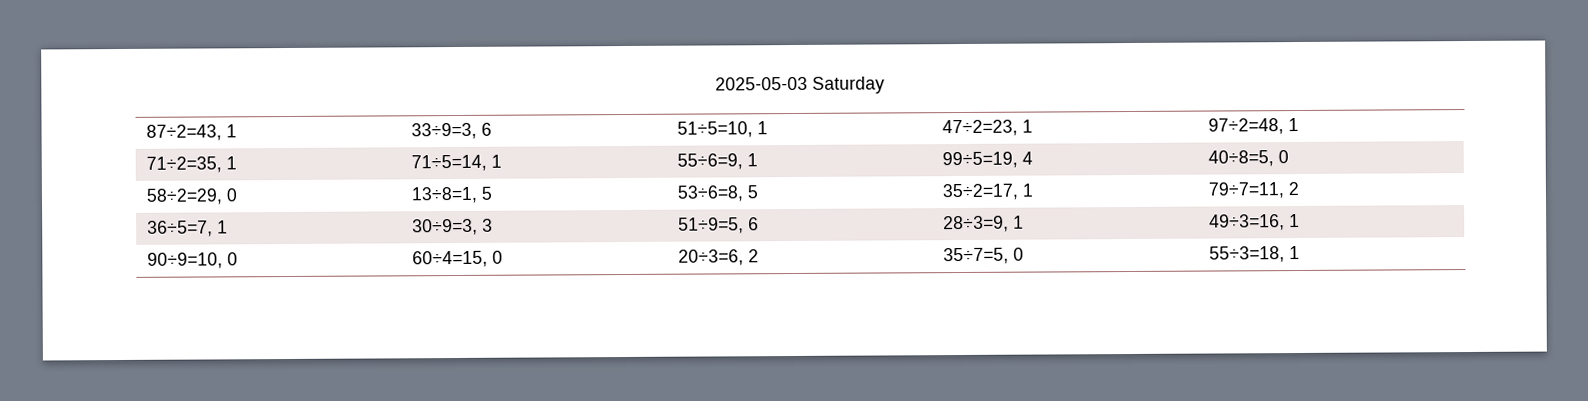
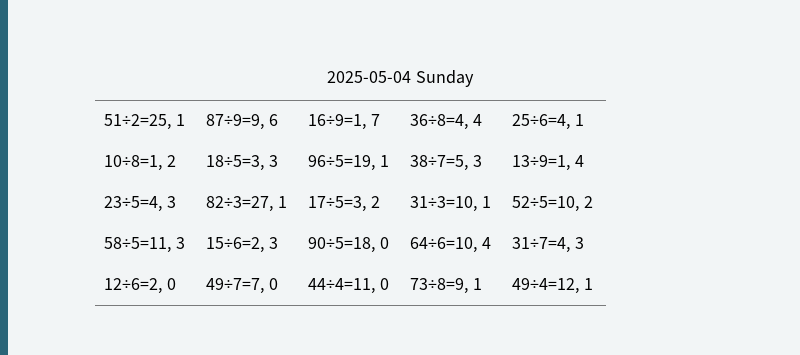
[715,76,885,94] [146,124,238,141] [411,122,493,140] [677,121,769,138] [942,119,1034,137] [1208,117,1300,135] [146,156,238,173] [411,154,503,172] [677,153,759,170] [942,151,1034,169] [1208,150,1290,167] [146,188,238,205] [411,186,493,204] [677,185,759,202] [942,183,1034,201] [1208,181,1300,199] [147,220,229,237] [412,218,494,236] [678,217,760,234] [943,215,1025,233] [1209,213,1301,231] [147,252,239,269] [412,250,504,268] [678,249,760,266] [943,247,1025,265] [1209,245,1301,263] 2025-05-03 Saturday // 87÷2=43, 1 | 33÷9=3, 6 | 51÷5=10, 1 | 47÷2=23, 1 | 97÷2=48, 1 // 71÷2=35, 1 | 71÷5=14, 1 | 55÷6=9, 1 | 99÷5=19, 4 | 40÷8=5, 0 // 58÷2=29, 0 | 13÷8=1, 5 | 53÷6=8, 5 | 35÷2=17, 1 | 79÷7=11, 2 // 36÷5=7, 1 | 30÷9=3, 3 | 51÷9=5, 6 | 28÷3=9, 1 | 49÷3=16, 1 // 90÷9=10, 0 | 60÷4=15, 0 | 20÷3=6, 2 | 35÷7=5, 0 | 55÷3=18, 1 -> [327,70,474,87] [104,114,186,130] [206,114,279,130] [308,114,381,130] [410,114,483,130] [512,114,585,130] [104,155,177,171] [206,155,279,171] [308,155,390,171] [410,155,483,171] [512,155,585,171] [104,196,177,212] [206,196,288,212] [308,196,381,212] [410,196,492,212] [512,196,594,212] [104,237,186,253] [206,237,279,253] [308,237,390,253] [410,237,492,253] [512,237,585,253] [104,278,177,294] [206,278,279,294] [308,278,390,294] [410,278,483,294] [512,278,594,294] 2025-05-04 Sunday // 51÷2=25, 1 | 87÷9=9, 6 | 16÷9=1, 7 | 36÷8=4, 4 | 25÷6=4, 1 // 10÷8=1, 2 | 18÷5=3, 3 | 96÷5=19, 1 | 38÷7=5, 3 | 13÷9=1, 4 // 23÷5=4, 3 | 82÷3=27, 1 | 17÷5=3, 2 | 31÷3=10, 1 | 52÷5=10, 2 // 58÷5=11, 3 | 15÷6=2, 3 | 90÷5=18, 0 | 64÷6=10, 4 | 31÷7=4, 3 // 12÷6=2, 0 | 49÷7=7, 0 | 44÷4=11, 0 | 73÷8=9, 1 | 49÷4=12, 1

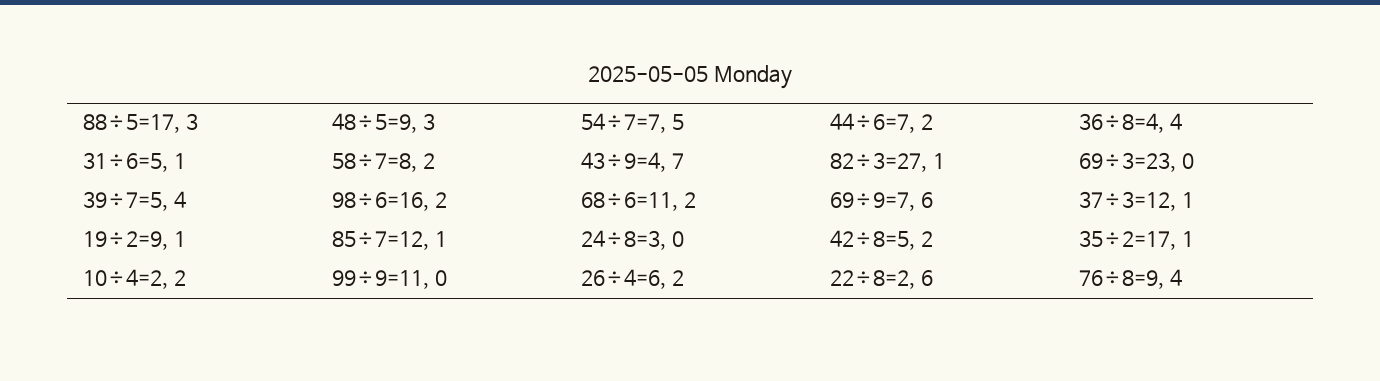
[327,70,474,87] [104,114,186,130] [206,114,279,130] [308,114,381,130] [410,114,483,130] [512,114,585,130] [104,155,177,171] [206,155,279,171] [308,155,390,171] [410,155,483,171] [512,155,585,171] [104,196,177,212] [206,196,288,212] [308,196,381,212] [410,196,492,212] [512,196,594,212] [104,237,186,253] [206,237,279,253] [308,237,390,253] [410,237,492,253] [512,237,585,253] [104,278,177,294] [206,278,279,294] [308,278,390,294] [410,278,483,294] [512,278,594,294] 2025-05-04 Sunday // 51÷2=25, 1 | 87÷9=9, 6 | 16÷9=1, 7 | 36÷8=4, 4 | 25÷6=4, 1 // 10÷8=1, 2 | 18÷5=3, 3 | 96÷5=19, 1 | 38÷7=5, 3 | 13÷9=1, 4 // 23÷5=4, 3 | 82÷3=27, 1 | 17÷5=3, 2 | 31÷3=10, 1 | 52÷5=10, 2 // 58÷5=11, 3 | 15÷6=2, 3 | 90÷5=18, 0 | 64÷6=10, 4 | 31÷7=4, 3 // 12÷6=2, 0 | 49÷7=7, 0 | 44÷4=11, 0 | 73÷8=9, 1 | 49÷4=12, 1 -> [588,65,792,89] [83,113,198,133] [332,113,435,133] [581,113,684,133] [830,113,933,133] [1079,113,1182,133] [83,152,186,172] [332,153,435,172] [581,152,684,172] [830,152,945,172] [1079,152,1194,172] [83,191,186,211] [332,192,447,211] [581,192,696,211] [830,192,933,211] [1079,191,1194,211] [83,231,186,250] [332,231,447,250] [581,230,684,250] [830,230,933,250] [1079,230,1194,250] [83,269,186,289] [332,270,447,289] [581,269,684,289] [830,270,933,289] [1079,269,1182,289] 2025-05-05 Monday // 88÷5=17, 3 | 48÷5=9, 3 | 54÷7=7, 5 | 44÷6=7, 2 | 36÷8=4, 4 // 31÷6=5, 1 | 58÷7=8, 2 | 43÷9=4, 7 | 82÷3=27, 1 | 69÷3=23, 0 // 39÷7=5, 4 | 98÷6=16, 2 | 68÷6=11, 2 | 69÷9=7, 6 | 37÷3=12, 1 // 19÷2=9, 1 | 85÷7=12, 1 | 24÷8=3, 0 | 42÷8=5, 2 | 35÷2=17, 1 // 10÷4=2, 2 | 99÷9=11, 0 | 26÷4=6, 2 | 22÷8=2, 6 | 76÷8=9, 4

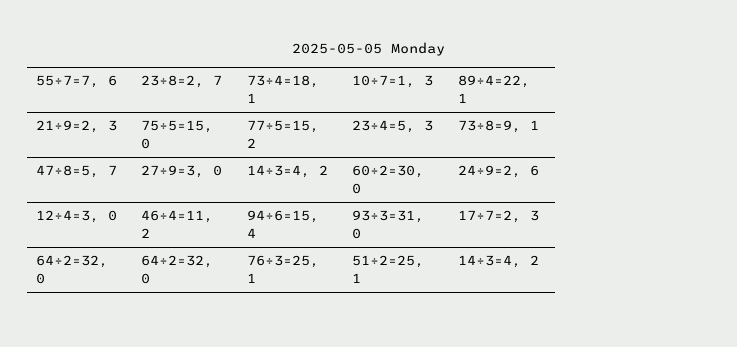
[83,113,198,133] [332,113,435,133] [581,113,684,133] [830,113,933,133] [1079,113,1182,133] [83,152,186,172] [332,153,435,172] [581,152,684,172] [830,152,945,172] [1079,152,1194,172] [83,191,186,211] [332,192,447,211] [581,192,696,211] [830,192,933,211] [1079,191,1194,211] [83,231,186,250] [332,231,447,250] [581,230,684,250] [830,230,933,250] [1079,230,1194,250] [83,269,186,289] [332,270,447,289] [581,269,684,289] [830,270,933,289] [1079,269,1182,289] 88÷5=17, 3 | 48÷5=9, 3 | 54÷7=7, 5 | 44÷6=7, 2 | 36÷8=4, 4 // 31÷6=5, 1 | 58÷7=8, 2 | 43÷9=4, 7 | 82÷3=27, 1 | 69÷3=23, 0 // 39÷7=5, 4 | 98÷6=16, 2 | 68÷6=11, 2 | 69÷9=7, 6 | 37÷3=12, 1 // 19÷2=9, 1 | 85÷7=12, 1 | 24÷8=3, 0 | 42÷8=5, 2 | 35÷2=17, 1 // 10÷4=2, 2 | 99÷9=11, 0 | 26÷4=6, 2 | 22÷8=2, 6 | 76÷8=9, 4 -> [36,75,118,88] [141,75,223,88] [247,75,320,88] [247,93,257,103] [352,75,434,88] [458,75,531,88] [458,93,468,103] [36,120,118,133] [141,120,214,133] [141,138,151,149] [247,120,320,133] [247,138,257,148] [352,120,434,133] [458,120,540,133] [36,165,118,178] [141,165,223,178] [247,165,329,178] [352,165,425,178] [352,183,362,194] [458,165,540,178] [36,210,118,223] [141,210,214,223] [141,228,151,238] [247,210,320,223] [247,228,257,238] [352,210,425,223] [352,228,362,239] [458,210,540,223] [36,255,109,268] [36,273,46,284] [141,255,214,268] [141,273,151,284] [247,255,320,268] [247,273,257,283] [352,255,425,268] [352,273,362,283] [458,255,540,268] 55÷7=7, 6 | 23÷8=2, 7 | 73÷4=18, 1 | 10÷7=1, 3 | 89÷4=22, 1 // 21÷9=2, 3 | 75÷5=15, 0 | 77÷5=15, 2 | 23÷4=5, 3 | 73÷8=9, 1 // 47÷8=5, 7 | 27÷9=3, 0 | 14÷3=4, 2 | 60÷2=30, 0 | 24÷9=2, 6 // 12÷4=3, 0 | 46÷4=11, 2 | 94÷6=15, 4 | 93÷3=31, 0 | 17÷7=2, 3 // 64÷2=32, 0 | 64÷2=32, 0 | 76÷3=25, 1 | 51÷2=25, 1 | 14÷3=4, 2

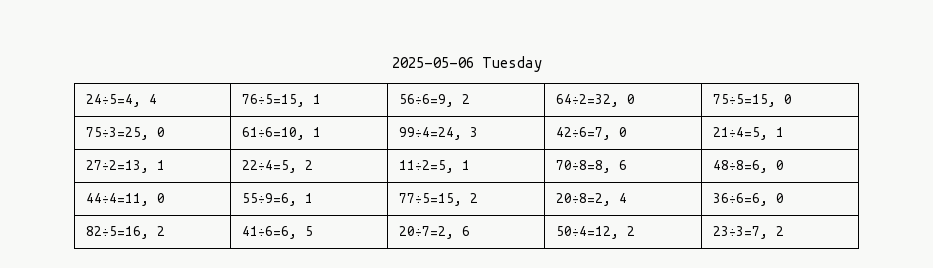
[292,42,445,56] [36,75,118,88] [141,75,223,88] [247,75,320,88] [247,93,257,103] [352,75,434,88] [458,75,531,88] [458,93,468,103] [36,120,118,133] [141,120,214,133] [141,138,151,149] [247,120,320,133] [247,138,257,148] [352,120,434,133] [458,120,540,133] [36,165,118,178] [141,165,223,178] [247,165,329,178] [352,165,425,178] [352,183,362,194] [458,165,540,178] [36,210,118,223] [141,210,214,223] [141,228,151,238] [247,210,320,223] [247,228,257,238] [352,210,425,223] [352,228,362,239] [458,210,540,223] [36,255,109,268] [36,273,46,284] [141,255,214,268] [141,273,151,284] [247,255,320,268] [247,273,257,283] [352,255,425,268] [352,273,362,283] [458,255,522,268] 2025-05-05 Monday // 55÷7=7, 6 | 23÷8=2, 7 | 73÷4=18, 1 | 10÷7=1, 3 | 89÷4=22, 1 // 21÷9=2, 3 | 75÷5=15, 0 | 77÷5=15, 2 | 23÷4=5, 3 | 73÷8=9, 1 // 47÷8=5, 7 | 27÷9=3, 0 | 14÷3=4, 2 | 60÷2=30, 0 | 24÷9=2, 6 // 12÷4=3, 0 | 46÷4=11, 2 | 94÷6=15, 4 | 93÷3=31, 0 | 17÷7=2, 3 // 64÷2=32, 0 | 64÷2=32, 0 | 76÷3=25, 1 | 51÷2=25, 1 | 14÷3=4, -> [391,56,542,72] [85,94,157,107] [241,94,321,107] [398,94,470,107] [555,94,635,107] [712,94,792,107] [85,127,165,140] [241,127,321,140] [398,127,478,140] [555,127,627,140] [712,127,784,140] [85,160,165,173] [241,160,313,173] [398,160,470,173] [555,160,627,173] [712,160,784,173] [85,193,165,206] [241,193,313,206] [398,193,478,206] [555,193,627,206] [712,193,784,206] [85,226,165,239] [241,226,313,239] [398,226,470,239] [555,226,635,239] [712,226,768,239] 2025-05-06 Tuesday // 24÷5=4, 4 | 76÷5=15, 1 | 56÷6=9, 2 | 64÷2=32, 0 | 75÷5=15, 0 // 75÷3=25, 0 | 61÷6=10, 1 | 99÷4=24, 3 | 42÷6=7, 0 | 21÷4=5, 1 // 27÷2=13, 1 | 22÷4=5, 2 | 11÷2=5, 1 | 70÷8=8, 6 | 48÷8=6, 0 // 44÷4=11, 0 | 55÷9=6, 1 | 77÷5=15, 2 | 20÷8=2, 4 | 36÷6=6, 0 // 82÷5=16, 2 | 41÷6=6, 5 | 20÷7=2, 6 | 50÷4=12, 2 | 23÷3=7,

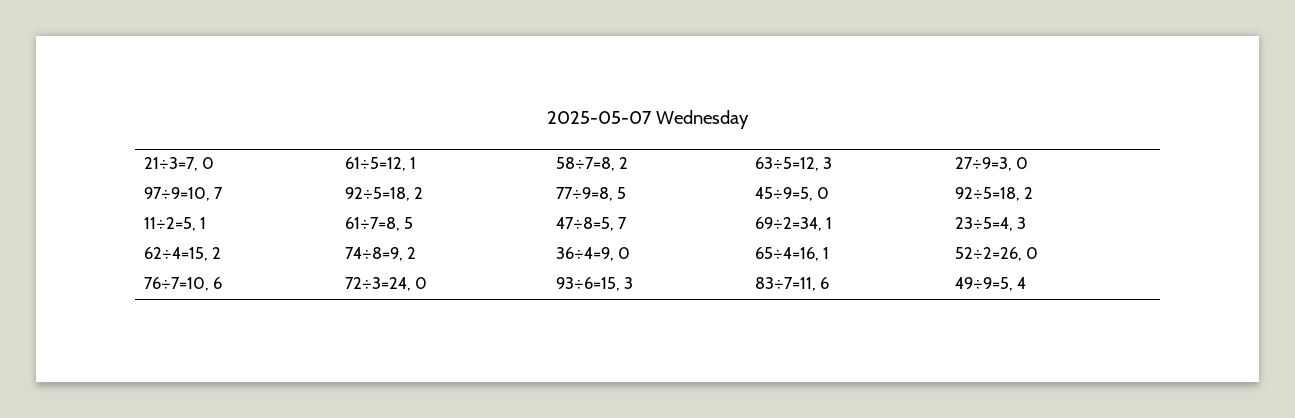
[391,56,542,72] [85,94,157,107] [241,94,321,107] [398,94,470,107] [555,94,635,107] [712,94,792,107] [85,127,165,140] [241,127,321,140] [398,127,478,140] [555,127,627,140] [712,127,784,140] [85,160,165,173] [241,160,313,173] [398,160,470,173] [555,160,627,173] [712,160,784,173] [85,193,165,206] [241,193,313,206] [398,193,478,206] [555,193,627,206] [712,193,784,206] [85,226,165,239] [241,226,313,239] [398,226,470,239] [555,226,635,239] [712,226,784,239] 2025-05-06 Tuesday // 24÷5=4, 4 | 76÷5=15, 1 | 56÷6=9, 2 | 64÷2=32, 0 | 75÷5=15, 0 // 75÷3=25, 0 | 61÷6=10, 1 | 99÷4=24, 3 | 42÷6=7, 0 | 21÷4=5, 1 // 27÷2=13, 1 | 22÷4=5, 2 | 11÷2=5, 1 | 70÷8=8, 6 | 48÷8=6, 0 // 44÷4=11, 0 | 55÷9=6, 1 | 77÷5=15, 2 | 20÷8=2, 4 | 36÷6=6, 0 // 82÷5=16, 2 | 41÷6=6, 5 | 20÷7=2, 6 | 50÷4=12, 2 | 23÷3=7, 2 -> [547,110,749,129] [143,157,215,171] [344,157,417,171] [555,157,629,171] [754,157,833,171] [954,157,1029,171] [143,187,224,201] [344,187,424,201] [555,187,627,201] [754,187,830,201] [954,187,1034,201] [143,217,207,231] [344,217,414,231] [555,217,628,231] [754,217,833,231] [954,217,1027,231] [143,247,222,261] [344,247,417,261] [555,247,631,261] [754,247,830,261] [954,247,1039,261] [143,277,223,291] [344,277,428,291] [555,277,634,291] [754,277,830,291] [954,277,1027,291] 2025-05-07 Wednesday // 21÷3=7, 0 | 61÷5=12, 1 | 58÷7=8, 2 | 63÷5=12, 3 | 27÷9=3, 0 // 97÷9=10, 7 | 92÷5=18, 2 | 77÷9=8, 5 | 45÷9=5, 0 | 92÷5=18, 2 // 11÷2=5, 1 | 61÷7=8, 5 | 47÷8=5, 7 | 69÷2=34, 1 | 23÷5=4, 3 // 62÷4=15, 2 | 74÷8=9, 2 | 36÷4=9, 0 | 65÷4=16, 1 | 52÷2=26, 0 // 76÷7=10, 6 | 72÷3=24, 0 | 93÷6=15, 3 | 83÷7=11, 6 | 49÷9=5, 4

